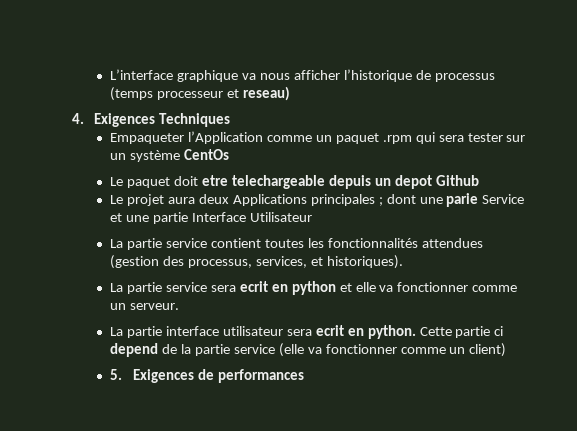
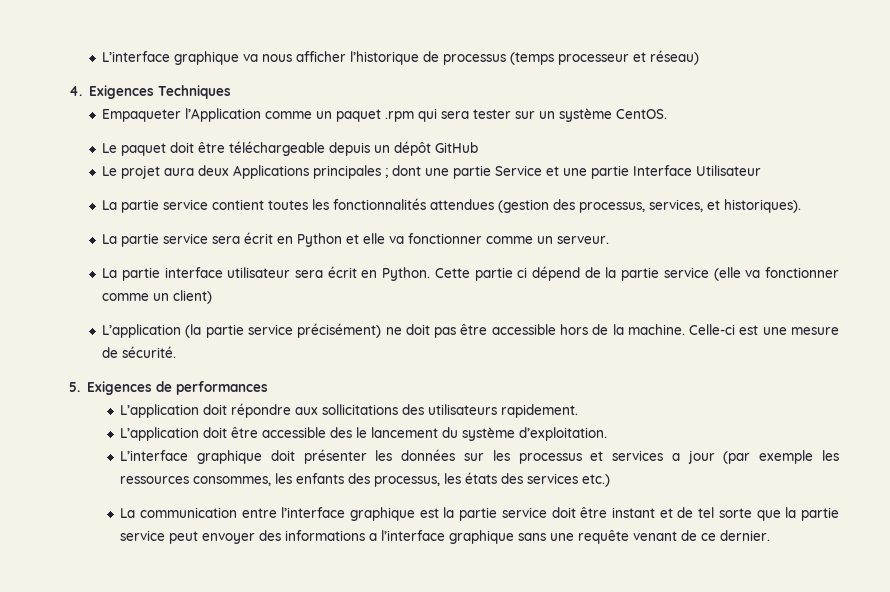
[242,86,290,101] reseau) -> [650,50,700,65] réseau)
[184,149,230,160] CentOs -> [616,109,668,119] CentOS.
[201,175,479,189] etre telechargeable depuis un depot Github -> [198,141,479,156] être téléchargeable depuis un dépôt GitHub
[446,193,479,207] parie -> [453,165,492,179] partie
[239,281,336,295] ecrit en python -> [244,232,343,247] écrit en Python
[315,325,416,339] ecrit en python. -> [327,266,431,281] écrit en Python.
[110,343,159,357] depend -> [531,266,580,281] dépend
[110,369,304,383] 5. Exigences de performances -> [102,323,839,338] [102,346,177,358] [69,381,269,395] [120,403,579,418] [120,427,608,441] [120,449,839,464] [120,472,611,487] [120,507,839,521] [120,530,771,544] L’application (la partie service précisément) ne doit pas être accessible hors de la machine. Celle-ci est une mesure de sécurité. // 5. Exigences de performances // L’application doit répondre aux sollicitations des utilisateurs rapidement. // L’application doit être accessible des le lancement du système d’exploitation. // L’interface graphique doit présenter les données sur les processus et services a jour (par exemple les ressources consommes, les enfants des processus, les états des services etc.) // La communication entre l’interface graphique est la partie service doit être instant et de tel sorte que la partie service peut envoyer des informations a l’interface graphique sans une requête venant de ce dernier.

